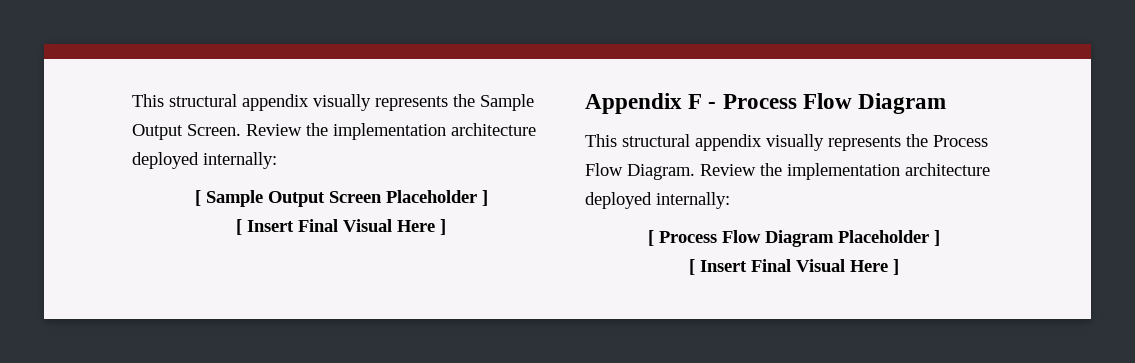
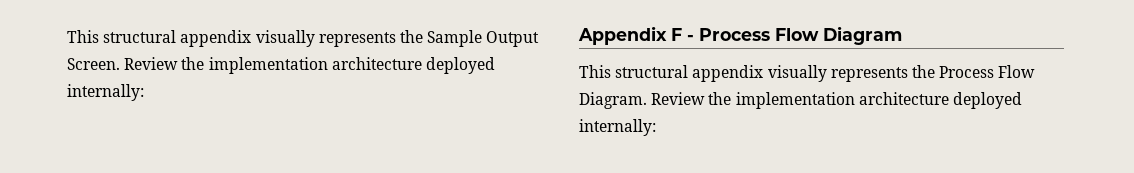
[194,190,488,207] [236,219,446,235] // [ Sample Output Screen Placeholder ] // [ Insert Final Visual Here ] -> (144, 92) none
[648,230,940,247] [689,259,899,275] // [ Process Flow Diagram Placeholder ] // [ Insert Final Visual Here ] -> (656, 127) none

